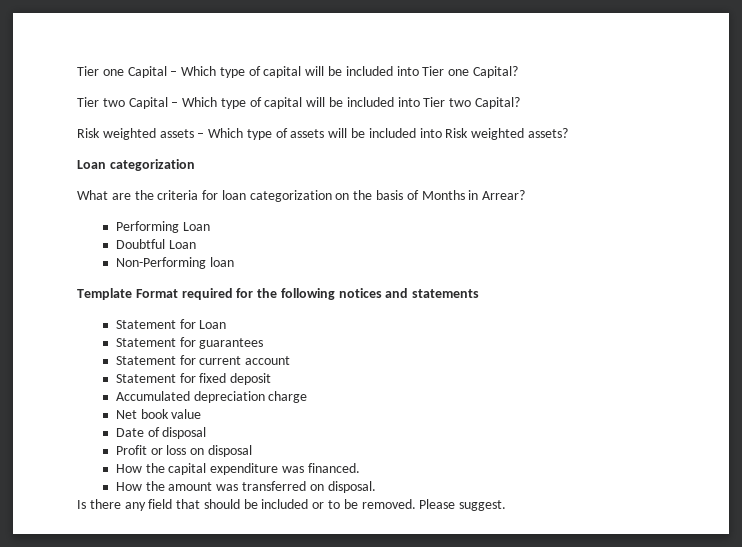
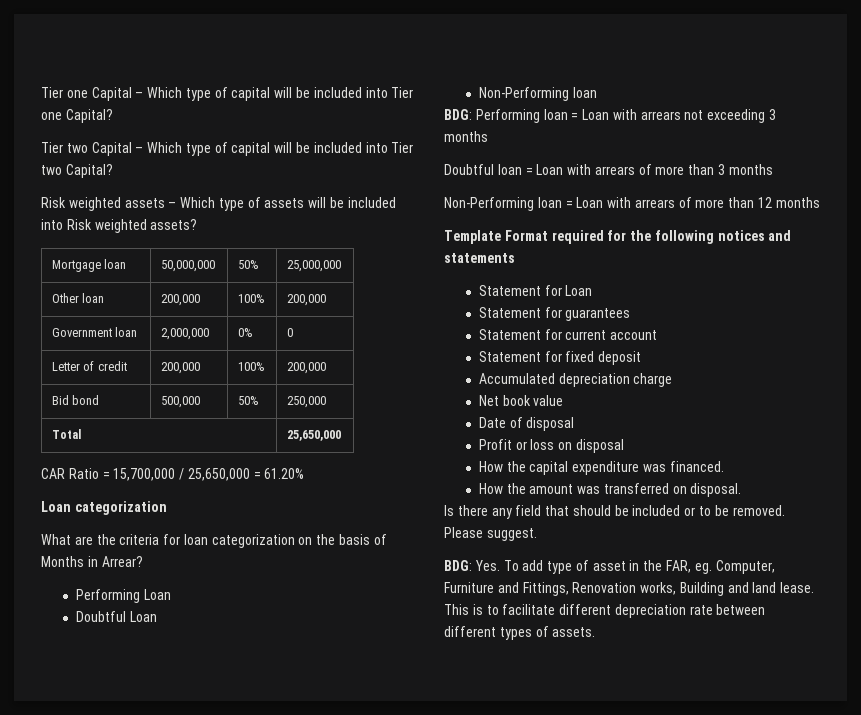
(568, 133) none -> [51,259,127,272] [160,260,215,272] [237,260,259,269] [286,260,341,272] [51,293,105,303] [160,294,200,306] [237,294,265,303] [286,294,326,306] [51,327,138,337] [160,328,209,340] [237,328,253,337] [286,328,293,337] [51,361,127,371] [160,362,200,374] [237,362,265,371] [286,362,326,374] [51,395,100,405] [160,396,200,408] [237,396,259,405] [286,396,326,408] [51,429,81,439] [286,430,341,441] [41,468,305,481] // Mortgage loan | 50,000,000 | 50% | 25,000,000 // Other loan | 200,000 | 100% | 200,000 // Government loan | 2,000,000 | 0% | 0 // Letter of credit | 200,000 | 100% | 200,000 // Bid bond | 500,000 | 50% | 250,000 // Total | 25,650,000 // CAR Ratio = 15,700,000 / 25,650,000 = 61.20%
(234, 262) none -> [444,109,777,123] [444,131,488,142] [444,164,773,175] [444,197,820,211] // BDG: Performing loan = Loan with arrears not exceeding 3 months // Doubtful loan = Loan with arrears of more than 3 months // Non-Performing loan = Loan with arrears of more than 12 months
(507, 505) none -> [444,560,775,574] [444,582,815,596] [444,604,766,618] [444,626,596,640] // BDG: Yes. To add type of asset in the FAR, eg. Computer, Furniture and Fittings, Renovation works, Building and land lease. This is to facilitate different depreciation rate between different types of assets.

